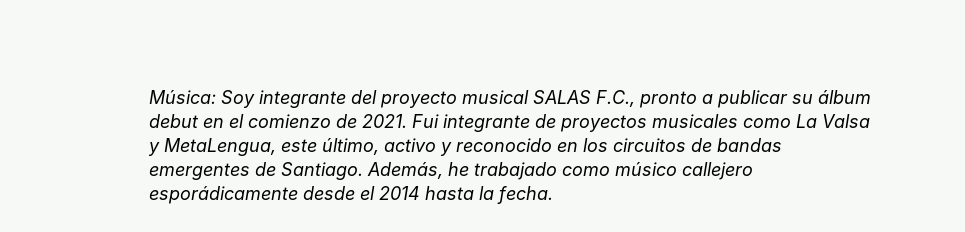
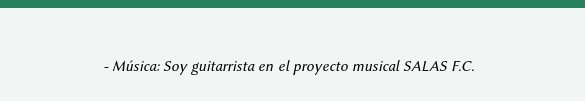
(148, 97) none -> [102,67,109,71] -
[258,90,871,108] [148,114,870,132] [147,138,782,156] [148,162,753,180] [148,186,553,204] integrante del proyecto musical SALAS F.C., pronto a publicar su álbum debut en el comienzo de 2021. Fui integrante de proyectos musicales como La Valsa y MetaLengua, este último, activo y reconocido en los circuitos de bandas emergentes de Santiago. Además, he trabajado como músico callejero esporádicamente desde el 2014 hasta la fecha. -> [191,60,475,75] guitarrista en el proyecto musical SALAS F.C.

